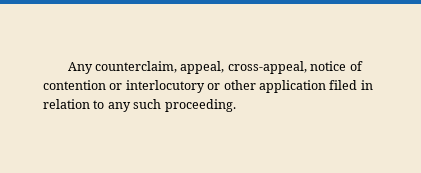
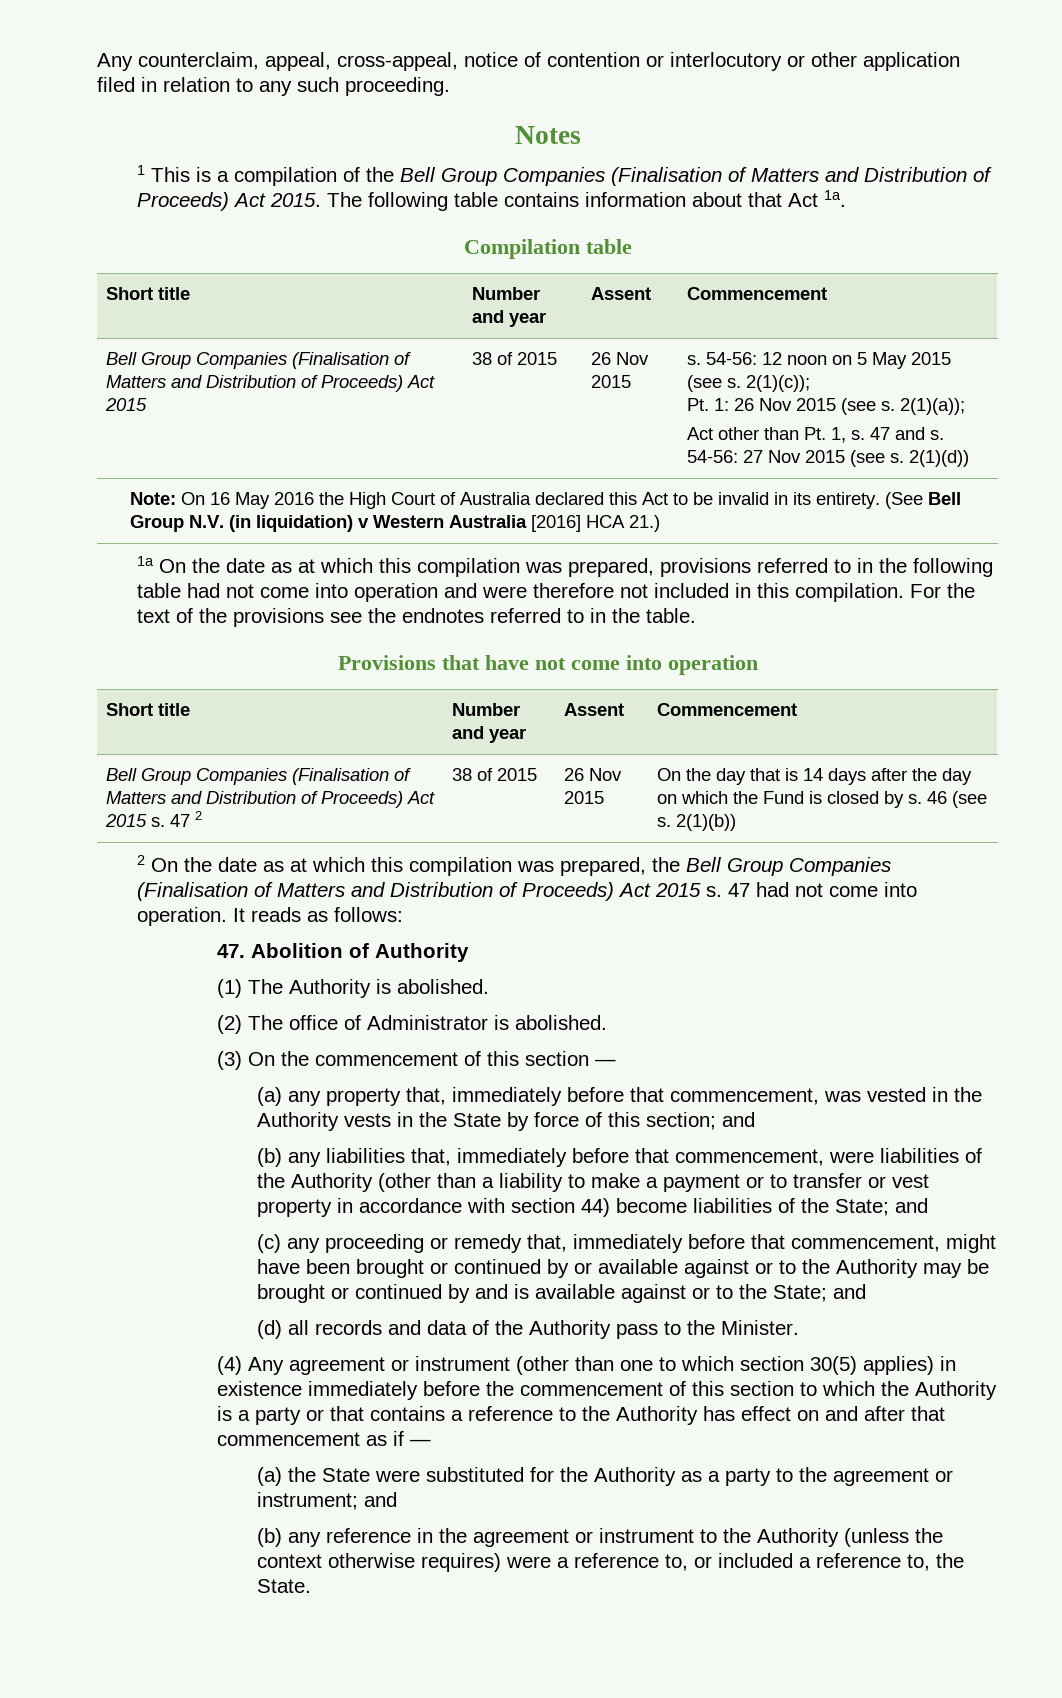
(236, 105) none -> [514,126,581,144] [137,165,993,186] [137,190,847,211] [463,239,632,259] [106,287,191,300] [472,287,541,300] [472,310,547,327] [591,287,652,300] [687,287,828,300] [106,352,412,369] [106,375,436,392] [105,398,148,411] [472,352,558,365] [591,352,650,365] [591,375,632,388] [687,352,952,369] [687,375,811,392] [687,398,966,415] [687,427,945,443] [687,450,970,467] [130,492,962,509] [130,515,661,532] [137,556,994,577] [137,583,976,602] [137,608,697,627] [337,655,758,675] [106,703,191,716] [452,703,521,716] [452,726,527,743] [564,703,625,716] [657,703,798,716] [106,768,412,785] [106,791,436,808] [105,811,203,827] [452,768,538,781] [564,768,623,781] [564,791,605,804] [657,768,973,785] [657,791,988,808] [657,814,737,831] [137,855,892,876] [137,882,918,901] [137,907,404,926] [217,943,470,962] [217,979,490,998] [217,1015,608,1034] [217,1051,617,1070] [257,1087,983,1106] [257,1112,756,1131] [257,1148,983,1167] [257,1173,930,1192] [257,1198,929,1217] [257,1234,997,1253] [257,1259,990,1278] [257,1284,867,1303] [257,1320,800,1339] [217,1356,957,1375] [217,1381,998,1400] [217,1406,946,1425] [217,1431,432,1446] [257,1467,954,1486] [257,1492,398,1510] [257,1528,944,1547] [257,1553,965,1572] [257,1579,312,1593] // Notes // 1 This is a compilation of the Bell Group Companies (Finalisation of Matters and Distribution of Proceeds) Act 2015. The following table contains information about that Act 1a. // Compilation table // Short title | Number and year | Assent | Commencement // Bell Group Companies (Finalisation of Matters and Distribution of Proceeds) Act 2015 | 38 of 2015 | 26 Nov 2015 | s. 54-56: 12 noon on 5 May 2015 (see s. 2(1)(c)); // Pt. 1: 26 Nov 2015 (see s. 2(1)(a)); // Act other than Pt. 1, s. 47 and s. 54-56: 27 Nov 2015 (see s. 2(1)(d)) // Note: On 16 May 2016 the High Court of Australia declared this Act to be invalid in its entirety. (See Bell Group N.V. (in liquidation) v Western Australia [2016] HCA 21.) // 1a On the date as at which this compilation was prepared, provisions referred to in the following table had not come into operation and were therefore not included in this compilation. For the text of the provisions see the endnotes referred to in the table. // Provisions that have not come into operation // Short title | Number and year | Assent | Commencement // Bell Group Companies (Finalisation of Matters and Distribution of Proceeds) Act 2015 s. 47 2 | 38 of 2015 | 26 Nov 2015 | On the day that is 14 days after the day on which the Fund is closed by s. 46 (see s. 2(1)(b)) // 2 On the date as at which this compilation was prepared, the Bell Group Companies (Finalisation of Matters and Distribution of Proceeds) Act 2015 s. 47 had not come into operation. It reads as follows: // 47. Abolition of Authority // (1) The Authority is abolished. // (2) The office of Administrator is abolished. // (3) On the commencement of this section — // (a) any property that, immediately before that commencement, was vested in the Authority vests in the State by force of this section; and // (b) any liabilities that, immediately before that commencement, were liabilities of the Authority (other than a liability to make a payment or to transfer or vest property in accordance with section 44) become liabilities of the State; and // (c) any proceeding or remedy that, immediately before that commencement, might have been brought or continued by or available against or to the Authority may be brought or continued by and is available against or to the State; and // (d) all records and data of the Authority pass to the Minister. // (4) Any agreement or instrument (other than one to which section 30(5) applies) in existence immediately before the commencement of this section to which the Authority is a party or that contains a reference to the Authority has effect on and after that commencement as if — // (a) the State were substituted for the Authority as a party to the agreement or instrument; and // (b) any reference in the agreement or instrument to the Authority (unless the context otherwise requires) were a reference to, or included a reference to, the State.

